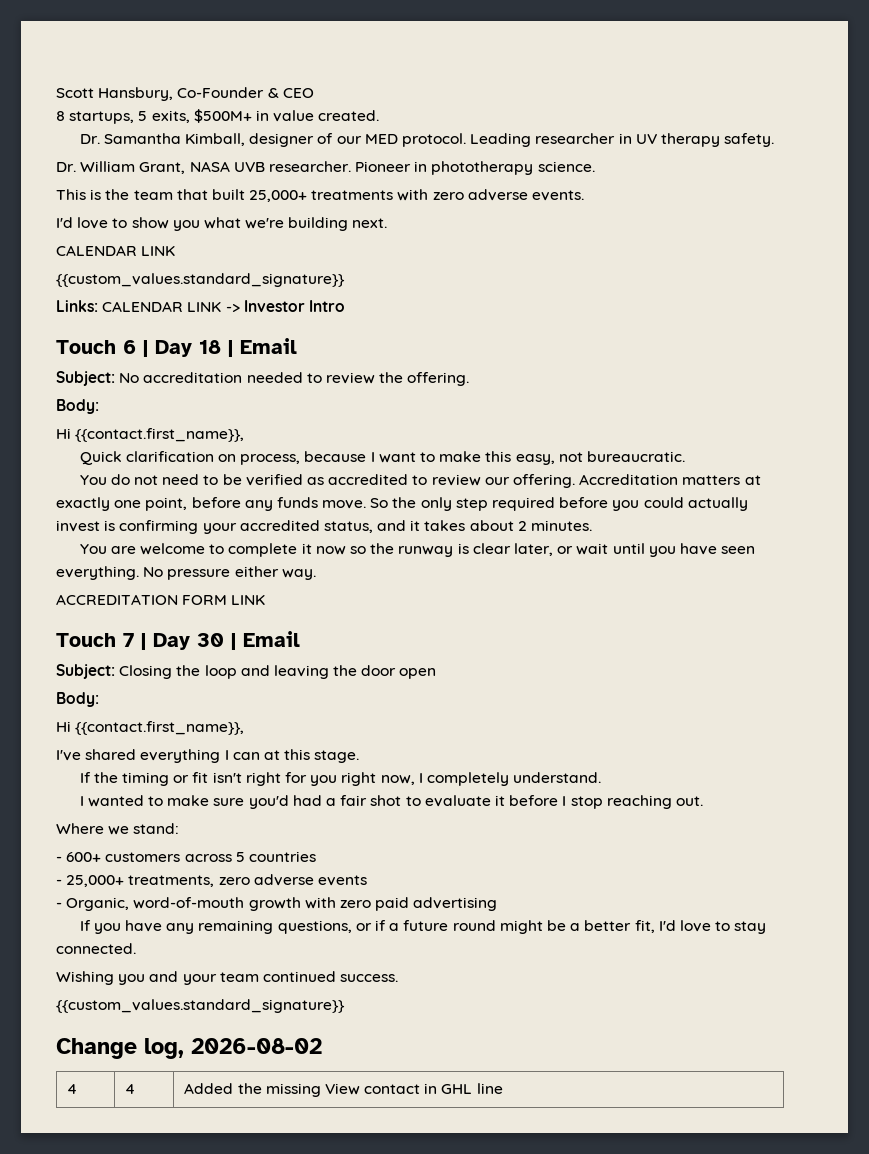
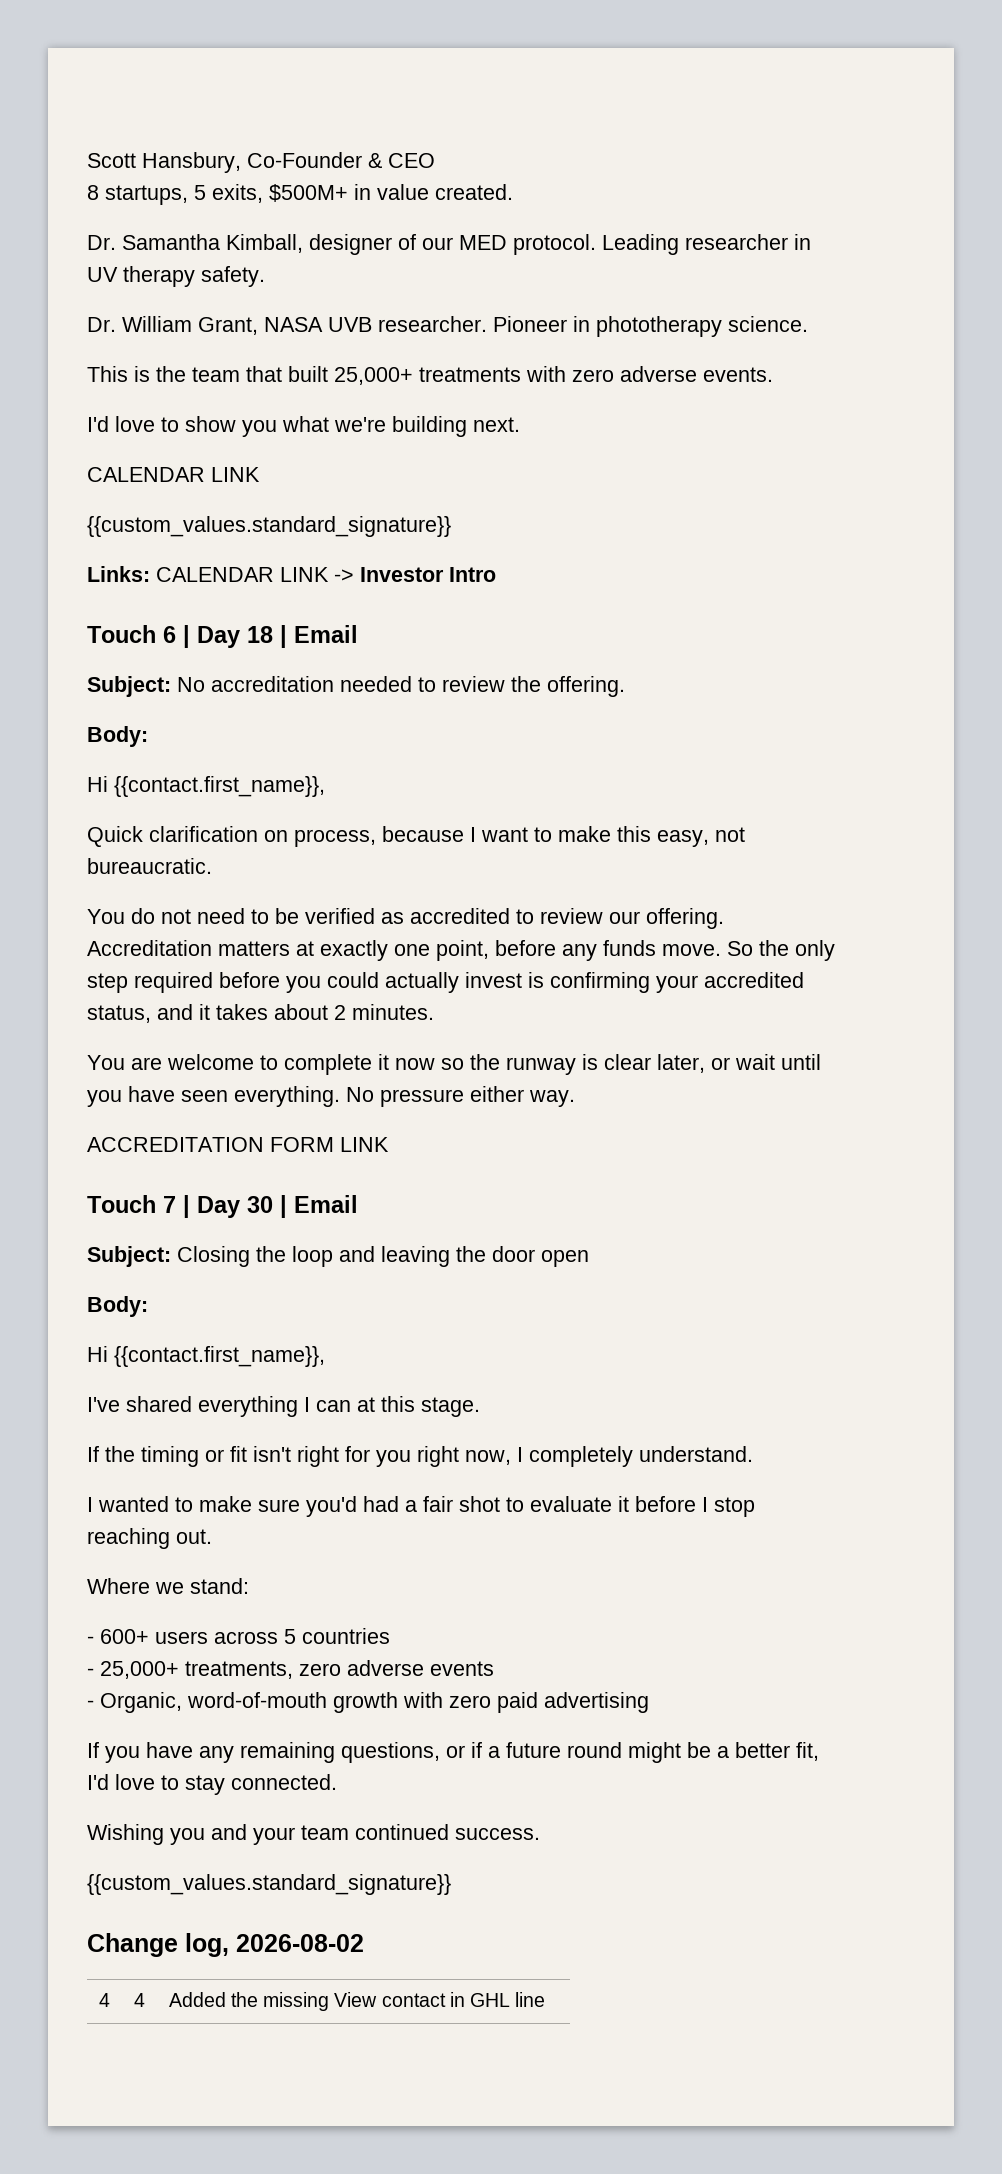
[105,852,181,862] customers -> [155,1631,208,1644] users

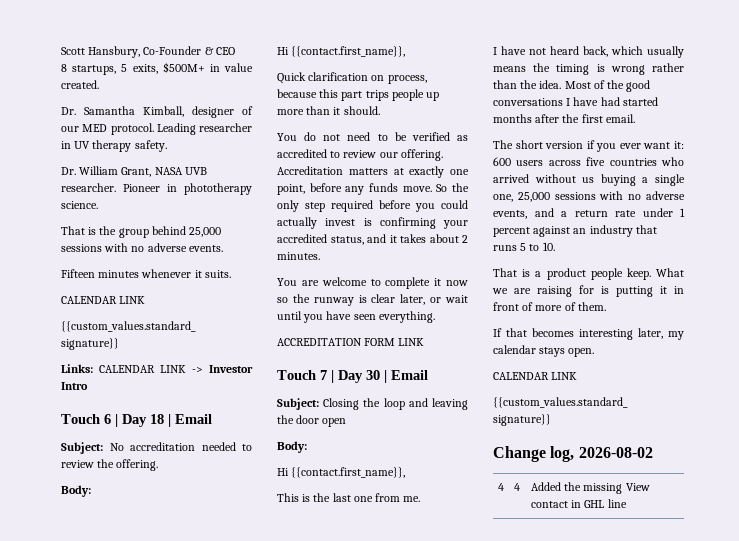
[87,366,773,385] [87,416,520,437] This is the team that built 25,000+ treatments with zero adverse events. // I'd love to show you what we're building next. -> [61,226,222,238] [61,243,223,252] [61,269,231,278] That is the group behind 25,000 sessions with no adverse events. // Fifteen minutes whenever it suits.
[470,826,745,847] [87,858,212,874] I want to make this easy, not bureaucratic. -> [319,89,440,101] [277,106,380,115] this part trips people up more than it should.
[346,1086,575,1107] No pressure either way. -> (435, 317) none
[87,1396,480,1417] [87,1446,753,1467] [87,1496,755,1517] [87,1528,212,1549] [87,1578,249,1594] [87,1628,390,1644] [87,1660,494,1679] [87,1692,649,1713] [87,1742,819,1763] [87,1774,337,1795] [87,1824,540,1845] I've shared everything I can at this stage. // If the timing or fit isn't right for you right now, I completely understand. // I wanted to make sure you'd had a fair shot to evaluate it before I stop reaching out. // Where we stand: // - 600+ users across 5 countries // - 25,000+ treatments, zero adverse events // - Organic, word-of-mouth growth with zero paid advertising // If you have any remaining questions, or if a future round might be a better fit, I'd love to stay connected. // Wishing you and your team continued success. -> [277,493,421,502] [493,46,684,58] [493,63,684,75] [493,80,651,92] [493,97,658,106] [493,114,635,123] [493,140,684,152] [493,157,684,166] [493,174,685,186] [493,191,685,202] [493,208,685,219] [493,225,657,237] [493,242,555,251] [493,268,684,280] [492,285,684,297] [493,302,606,311] [493,328,684,340] [493,345,595,357] [493,372,578,380] This is the last one from me. // I have not heard back, which usually means the timing is wrong rather than the idea. Most of the good conversations I have had started months after the first email. // The short version if you ever want it: 600 users across five countries who arrived without us buying a single one, 25,000 sessions with no adverse events, and a return rate under 1 percent against an industry that runs 5 to 10. // That is a product people keep. What we are raising for is putting it in front of more of them. // If that becomes interesting later, my calendar stays open. // CALENDAR LINK

